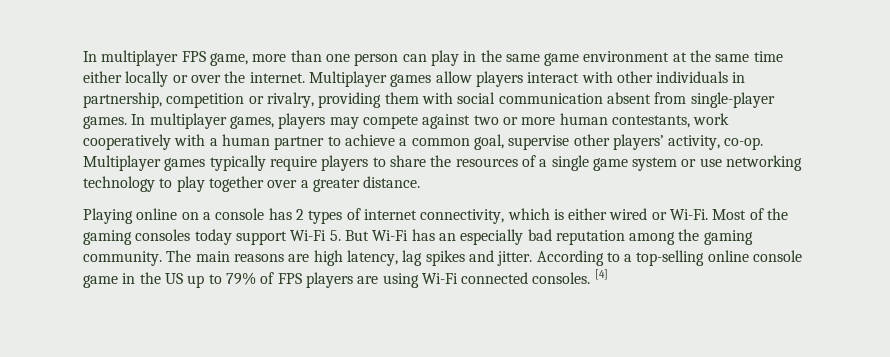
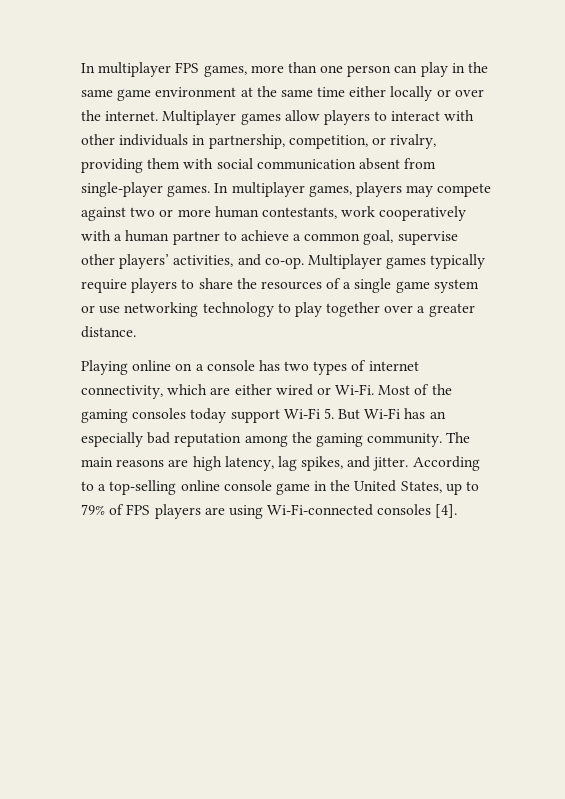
[209,53,248,66] game, -> [203,65,247,77] games,
(523, 79) none -> [374,111,388,121] to
[166,93,245,108] competition -> [288,135,368,149] competition,
[668,135,721,150] activity, -> [173,254,261,267] activities, and
[295,209,304,220] 2 -> [284,361,310,371] two
[553,209,564,220] is -> [210,387,231,395] are
[425,250,465,266] spikes -> [301,456,344,471] spikes,
[164,273,183,284] US -> [354,480,442,493] United States,
[421,269,608,284] Wi-Fi connected consoles. [4] -> [267,504,458,518] Wi-Fi-connected consoles [4].

